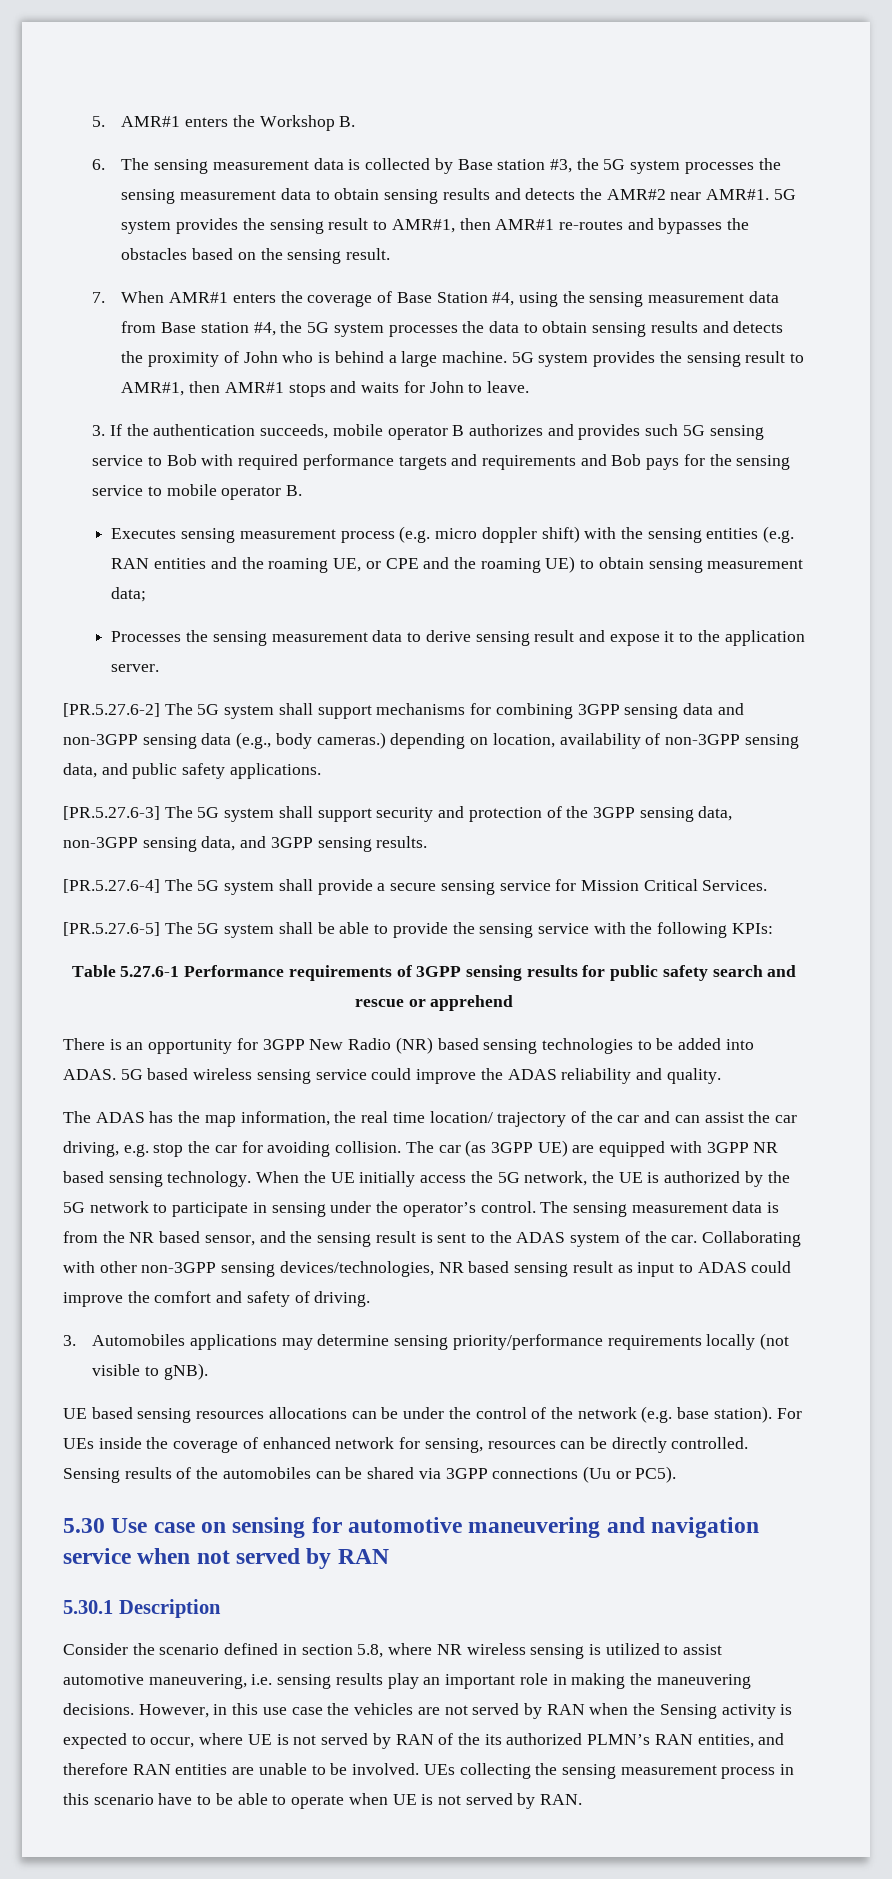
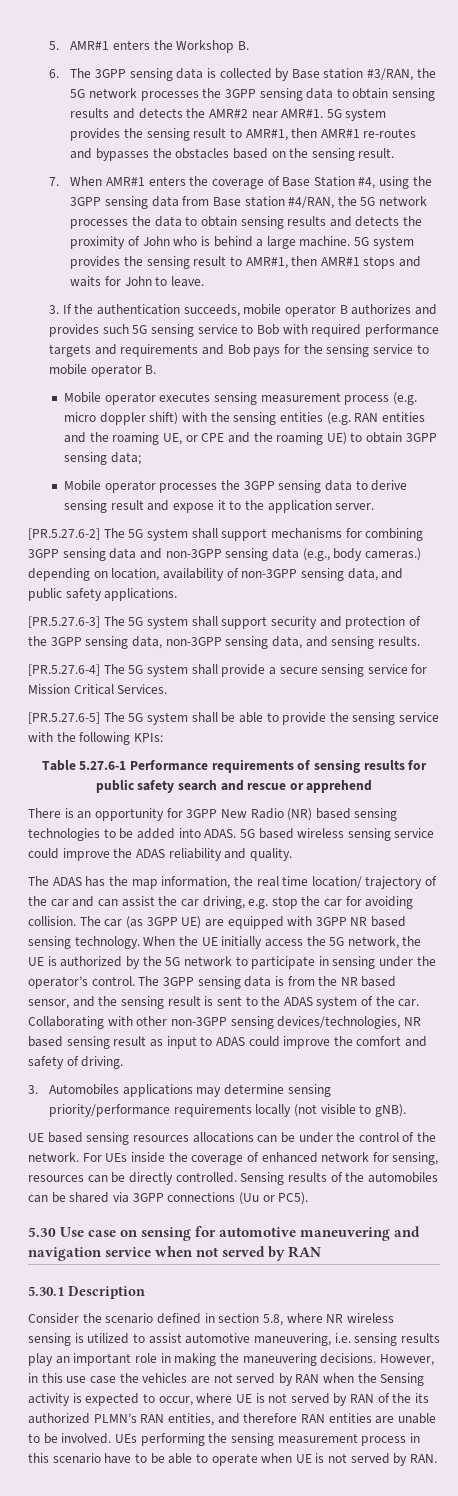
[154,159,309,174] sensing measurement -> [94,68,173,81] 3GPP sensing
[549,158,781,174] [121,189,277,204] #3, the 5G system processes the sensing measurement -> [367,68,436,81] [70,88,303,101] #3/RAN, the 5G network processes the 3GPP sensing
[589,292,745,307] sensing measurement -> [70,196,148,209] 3GPP sensing
[253,321,384,337] #4, the 5G system -> [288,196,428,209] #4/RAN, the 5G network
[111,528,177,539] Executes -> [63,392,211,405] Mobile operator executes
[648,558,804,573] sensing measurement -> [405,433,437,442] [63,452,107,465] 3GPP sensing
[111,630,368,646] Processes the sensing measurement -> [63,480,322,493] Mobile operator processes the 3GPP sensing
[270,837,313,848] 3GPP -> (328, 641) none
[416,966,462,977] 3GPP -> (312, 765) none
[572,1202,728,1217] sensing measurement -> [162,976,241,989] 3GPP sensing
[577,1406,772,1423] network (e.g. base station). -> [28,1152,79,1162] network.
[459,1763,531,1779] collecting -> [140,1433,205,1446] performing

